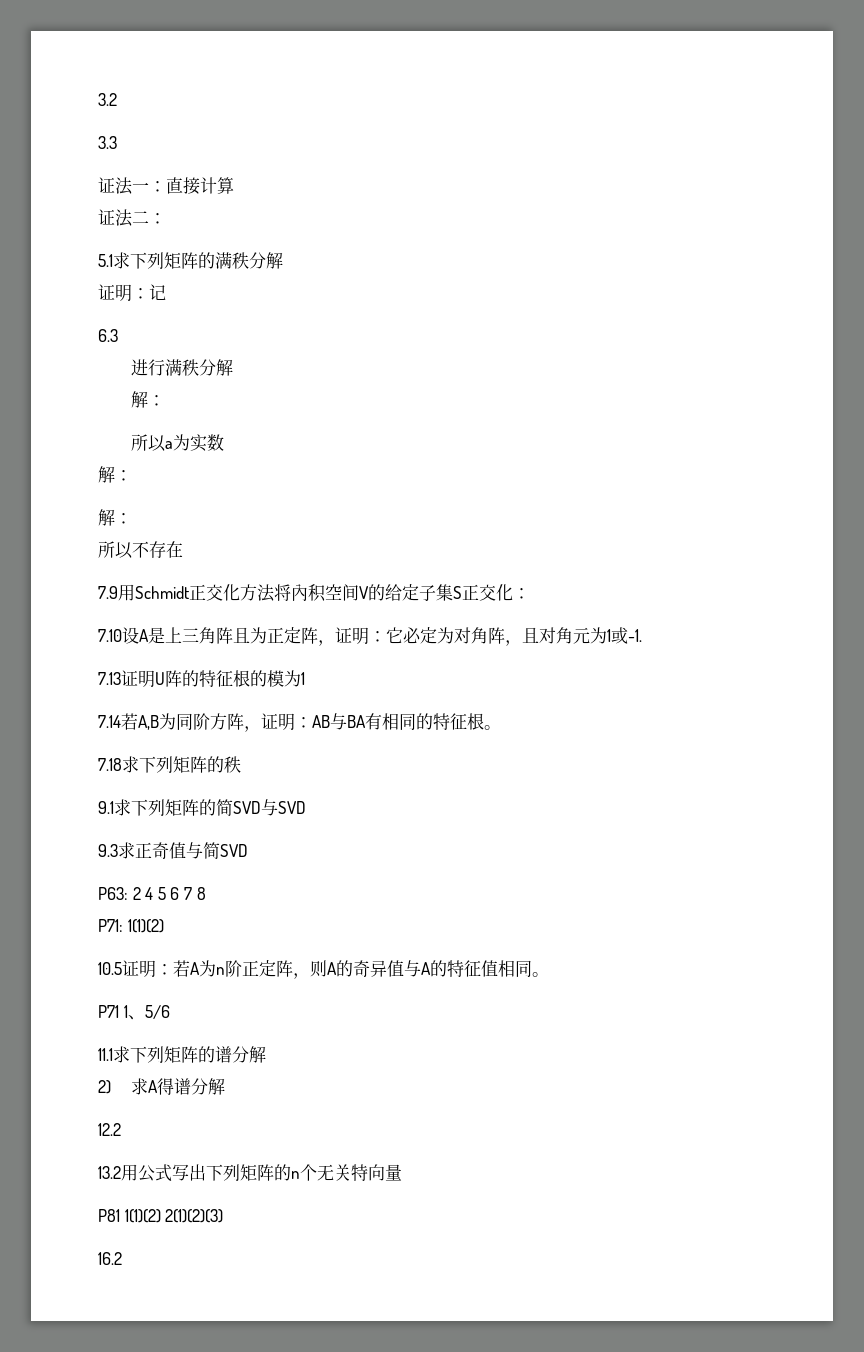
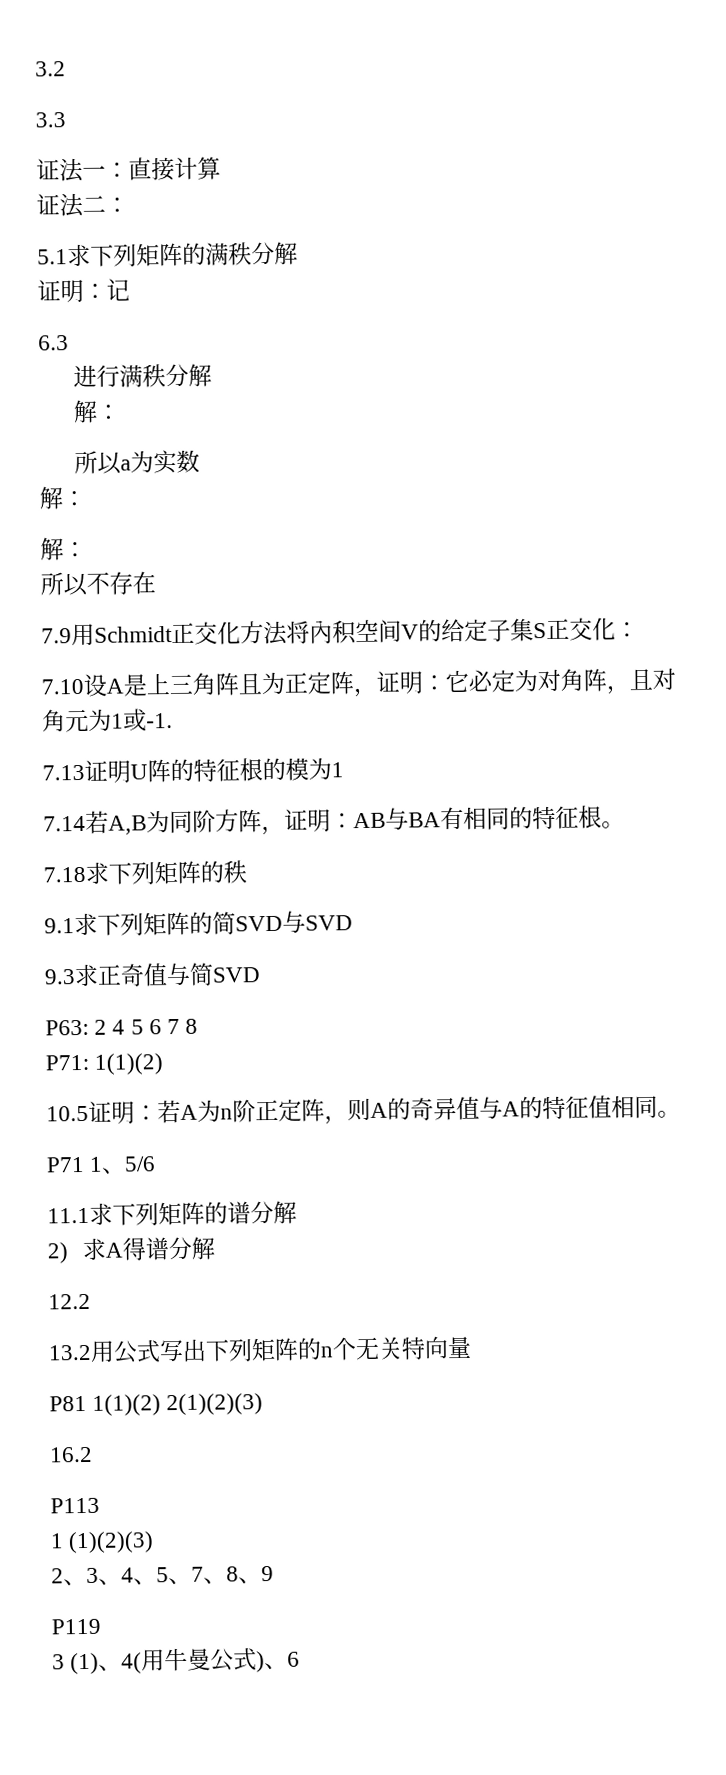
(122, 1258) none -> [50,1497,100,1514] [50,1531,155,1554] [51,1565,274,1586] [51,1618,101,1635] [52,1647,301,1675] // P113 // 1 (1)(2)(3) // 2、3、4、5、7、8、9 // P119 // 3 (1)、4(用牛曼公式)、6

